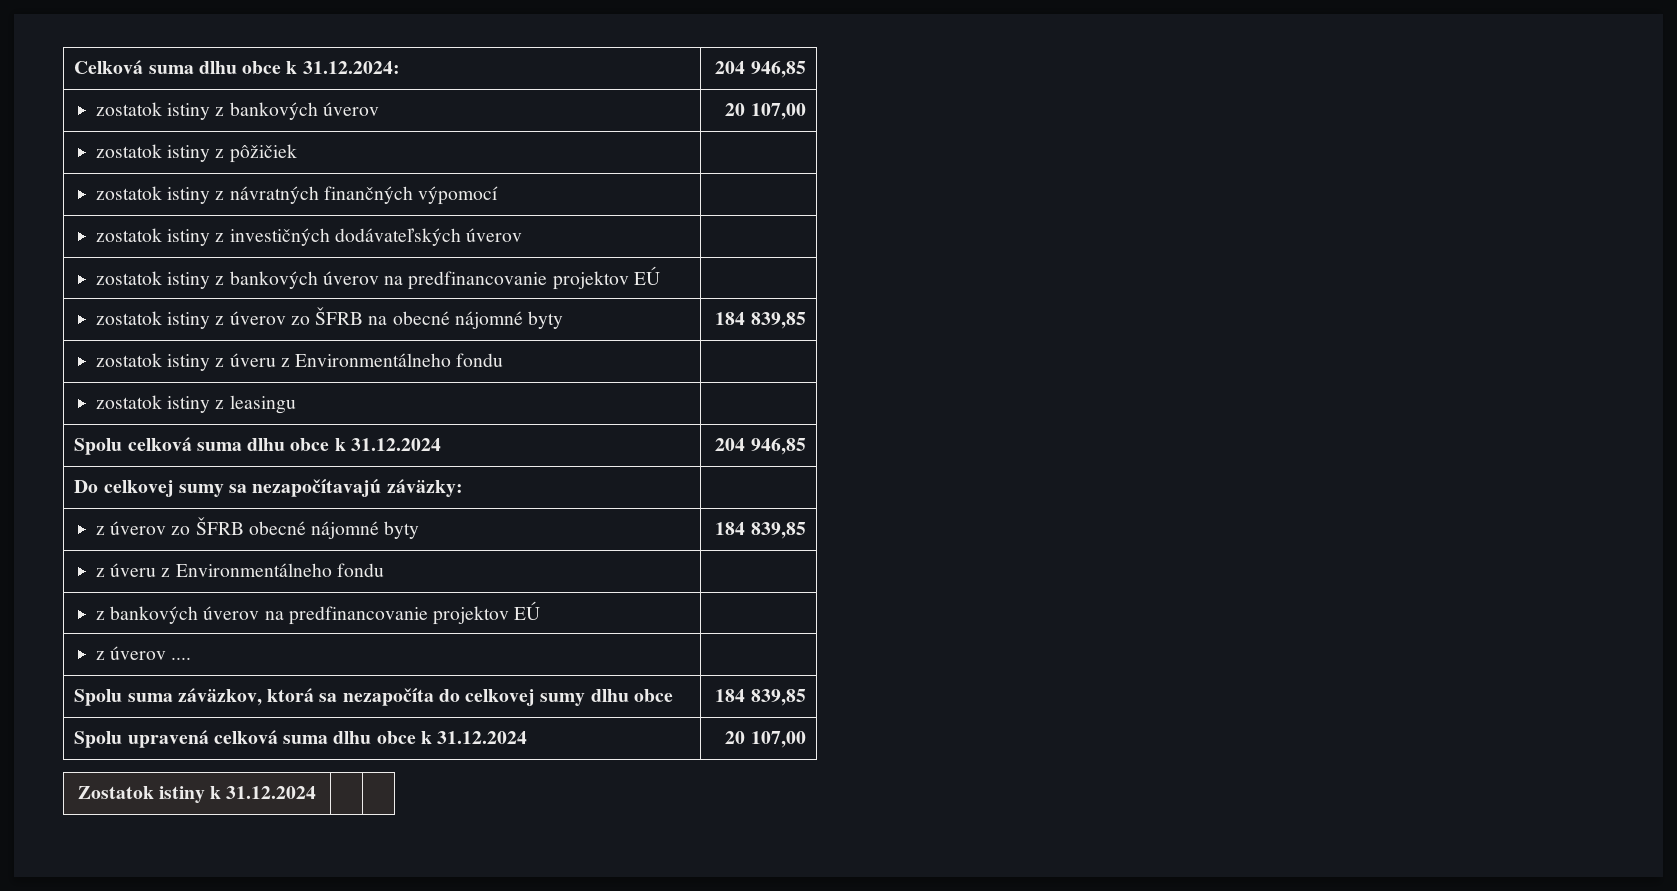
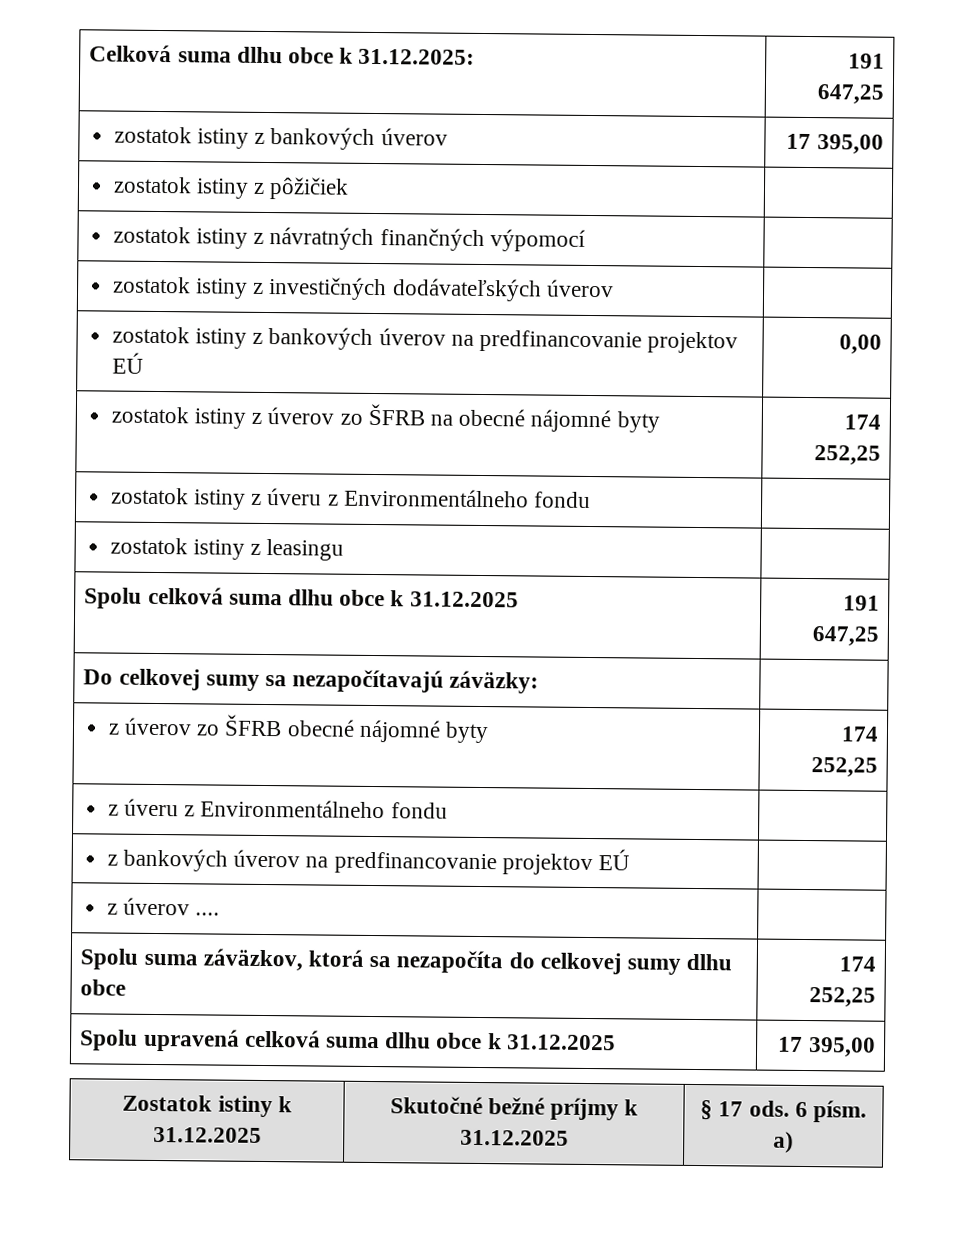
[302,61,400,74] [715,61,806,78] 31.12.2024: | 204 946,85 -> [358,48,476,65] [847,53,885,69] [816,84,884,105] 31.12.2025: | 191 647,25
[725,103,806,120] 20 107,00 -> [786,133,884,155] 17 395,00
(660, 275) none -> [838,334,882,355] 0,00
[715,312,806,329] 184 839,85 -> [843,414,881,430] [813,445,881,466] 174 252,25
[350,438,441,451] [715,438,806,455] 31.12.2024 | 204 946,85 -> [409,591,519,608] [842,595,880,611] [811,626,879,647] 31.12.2025 | 191 647,25
[715,522,806,539] 184 839,85 -> [840,726,879,742] [810,757,878,778] 174 252,25
[715,689,806,706] 184 839,85 -> [838,956,876,972] [808,987,876,1008] 174 252,25
[437,731,528,744] [725,731,806,748] 31.12.2024 | 20 107,00 -> [506,1034,616,1051] [778,1036,876,1058] 31.12.2025 | 17 395,00
[226,786,317,799] 31.12.2024 | | -> [152,1126,262,1143] [389,1096,639,1121] [459,1129,569,1146] [700,1100,867,1123] [773,1131,794,1153] 31.12.2025 | Skutočné bežné príjmy k 31.12.2025 | § 17 ods. 6 písm. a)

